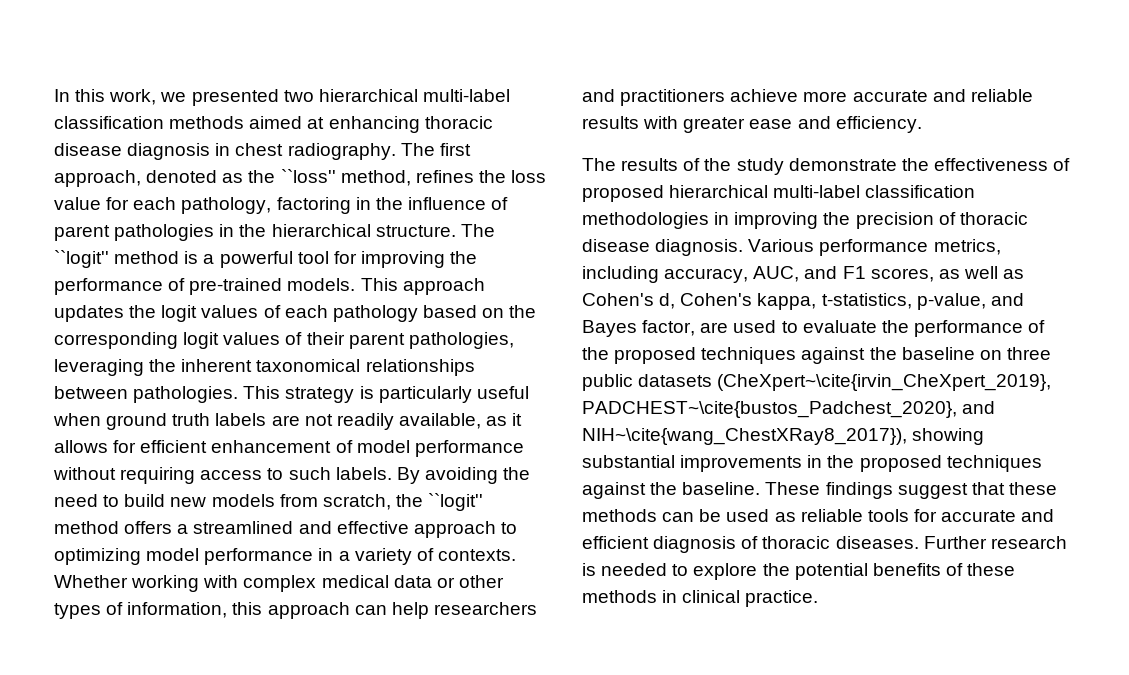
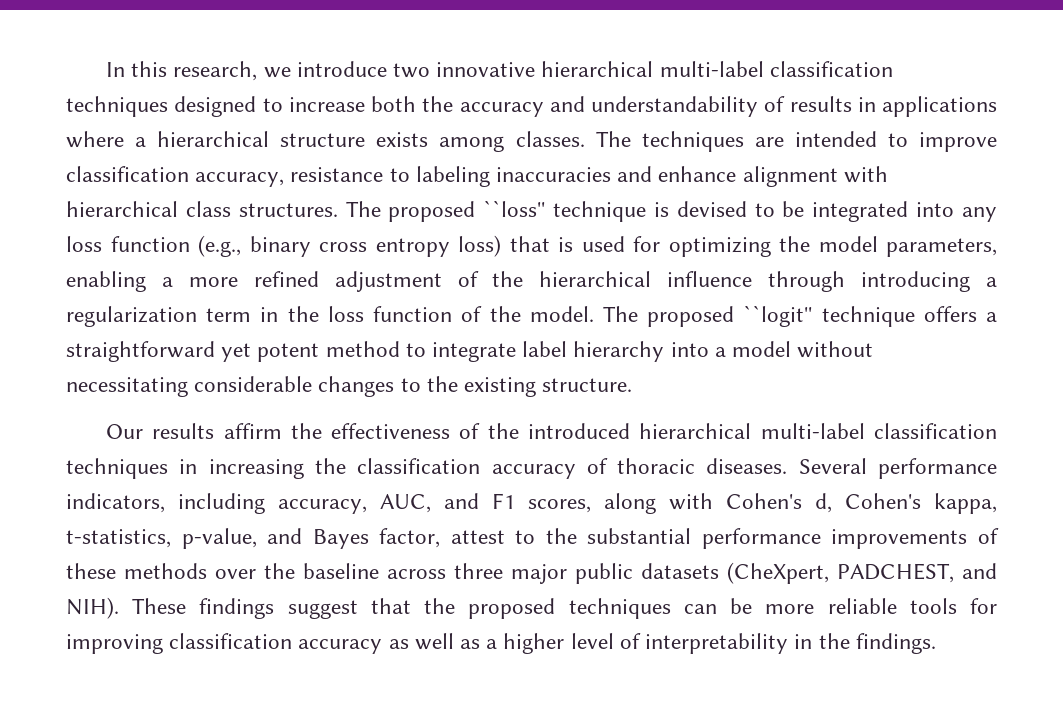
[109,89,510,106] [54,116,493,133] [54,143,471,160] [54,169,547,187] [54,197,509,214] [54,224,495,241] [54,250,478,268] [54,278,485,295] [54,305,537,322] [54,332,514,349] [54,359,475,376] [54,386,529,403] [53,413,523,430] [54,440,524,457] [53,467,531,484] [54,493,484,511] [54,521,517,538] [54,548,516,565] [54,575,504,592] [54,602,537,619] [582,89,1033,106] [582,116,922,133] [582,158,897,175] work, we presented two hierarchical multi-label classification methods aimed at enhancing thoracic disease diagnosis in chest radiography. The first approach, denoted as the ``loss'' method, refines the loss value for each pathology, factoring in the influence of parent pathologies in the hierarchical structure. The ``logit'' method is a powerful tool for improving the performance of pre-trained models. This approach updates the logit values of each pathology based on the corresponding logit values of their parent pathologies, leveraging the inherent taxonomical relationships between pathologies. This strategy is particularly useful when ground truth labels are not readily available, as it allows for efficient enhancement of model performance without requiring access to such labels. By avoiding the need to build new models from scratch, the ``logit'' method offers a streamlined and effective approach to optimizing model performance in a variety of contexts. Whether working with complex medical data or other types of information, this approach can help researchers and practitioners achieve more accurate and reliable results with greater ease and efficiency. // The results of the study demonstrate -> [173,61,893,81] [66,96,997,117] [66,131,998,152] [66,166,888,187] [66,200,997,222] [66,235,997,257] [66,271,997,292] [66,305,997,327] [66,341,874,362] [66,376,633,397] [105,423,282,439] research, we introduce two innovative hierarchical multi-label classification techniques designed to increase both the accuracy and understandability of results in applications where a hierarchical structure exists among classes. The techniques are intended to improve classification accuracy, resistance to labeling inaccuracies and enhance alignment with hierarchical class structures. The proposed ``loss'' technique is devised to be integrated into any loss function (e.g., binary cross entropy loss) that is used for optimizing the model parameters, enabling a more refined adjustment of the hierarchical influence through introducing a regularization term in the loss function of the model. The proposed ``logit'' technique offers a straightforward yet potent method to integrate label hierarchy into a model without necessitating considerable changes to the existing structure. // Our results affirm
[582,185,976,202] [582,212,1028,229] [582,239,1001,256] proposed hierarchical multi-label classification methodologies in improving the precision of thoracic disease diagnosis. Various performance metrics, -> [487,423,997,439] [66,458,997,479] [66,493,165,513] the introduced hierarchical multi-label classification techniques in increasing the classification accuracy of thoracic diseases. Several performance indicators,
[938,266,1025,279] as well as -> [604,493,713,514] along with
[700,320,1046,337] [582,347,1051,364] [582,374,1052,391] [582,401,996,418] [582,428,985,445] [582,455,1042,472] [582,482,1057,499] [582,509,1055,522] [582,536,1067,553] [582,563,1016,580] [582,590,819,607] are used to evaluate the performance of the proposed techniques against the baseline on three public datasets (CheXpert~\cite{irvin_CheXpert_2019}, PADCHEST~\cite{bustos_Padchest_2020}, and NIH~\cite{wang_ChestXRay8_2017}), showing substantial improvements in the proposed techniques against the baseline. These findings suggest that these methods can be used as reliable tools for accurate and efficient diagnosis of thoracic diseases. Further research is needed to explore the potential benefits of these methods in clinical practice. -> [450,528,999,549] [66,562,997,584] [66,597,998,619] [66,633,936,654] attest to the substantial performance improvements of these methods over the baseline across three major public datasets (CheXpert, PADCHEST, and NIH). These findings suggest that the proposed techniques can be more reliable tools for improving classification accuracy as well as a higher level of interpretability in the findings.

